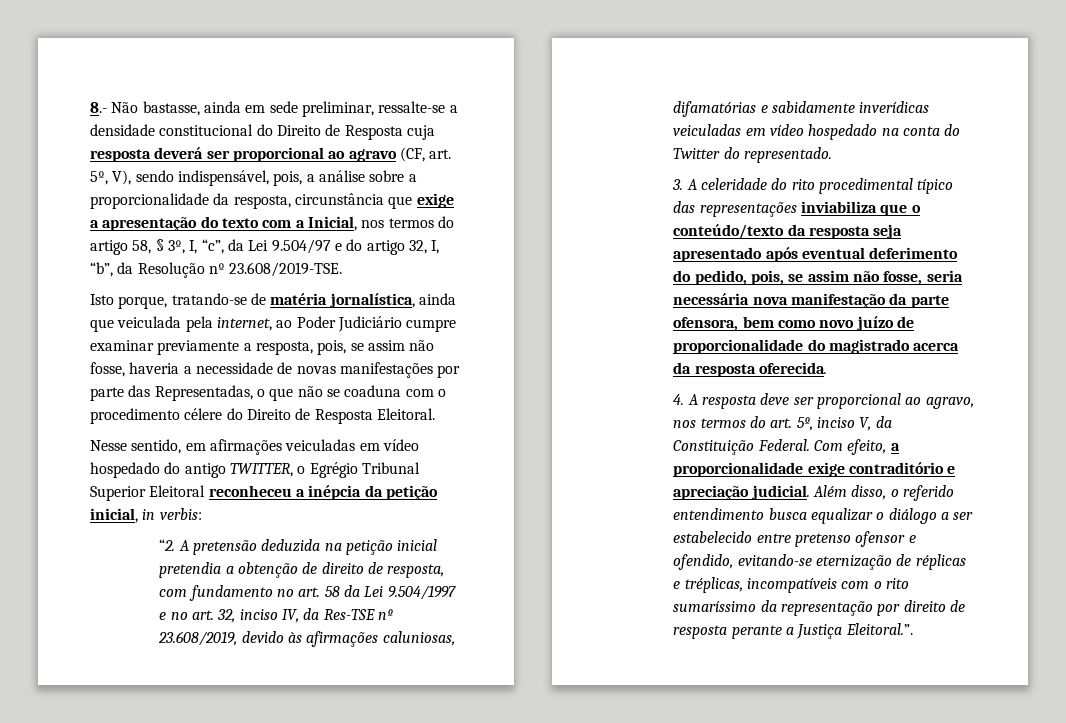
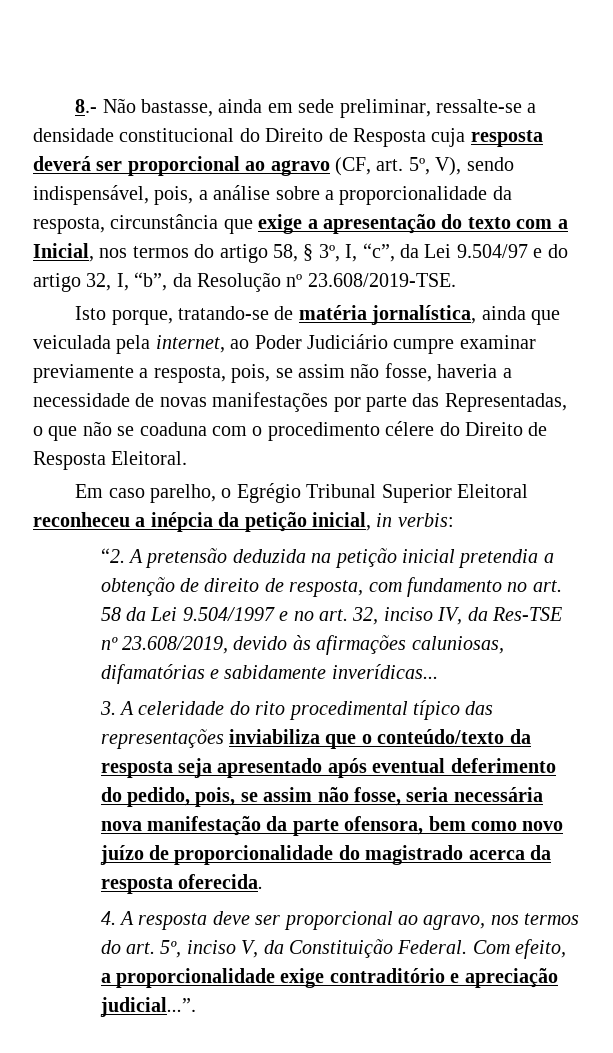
[90,439,419,455] [90,462,293,478] Nesse sentido, em afirmações veiculadas em vídeo hospedado do antigo TWITTER, -> [75,484,217,503] Em caso parelho,
[859,101,930,113] [673,124,961,140] [673,147,833,163] inverídicas veiculadas em vídeo hospedado na conta do Twitter do representado. -> [331,664,438,679] inverídicas...
[751,485,954,501] [673,508,974,524] [673,531,916,547] [673,554,966,570] [673,577,909,593] [673,600,965,616] [673,623,913,639] judicial. Além disso, o referido entendimento busca equalizar o diálogo a ser estabelecido entre pretenso ofensor e ofendido, evitando-se eternização de réplicas e tréplicas, incompatíveis com o rito sumaríssimo da representação por direito de resposta perante a Justiça Eleitoral.”. -> [99,997,196,1017] judicial...”.

